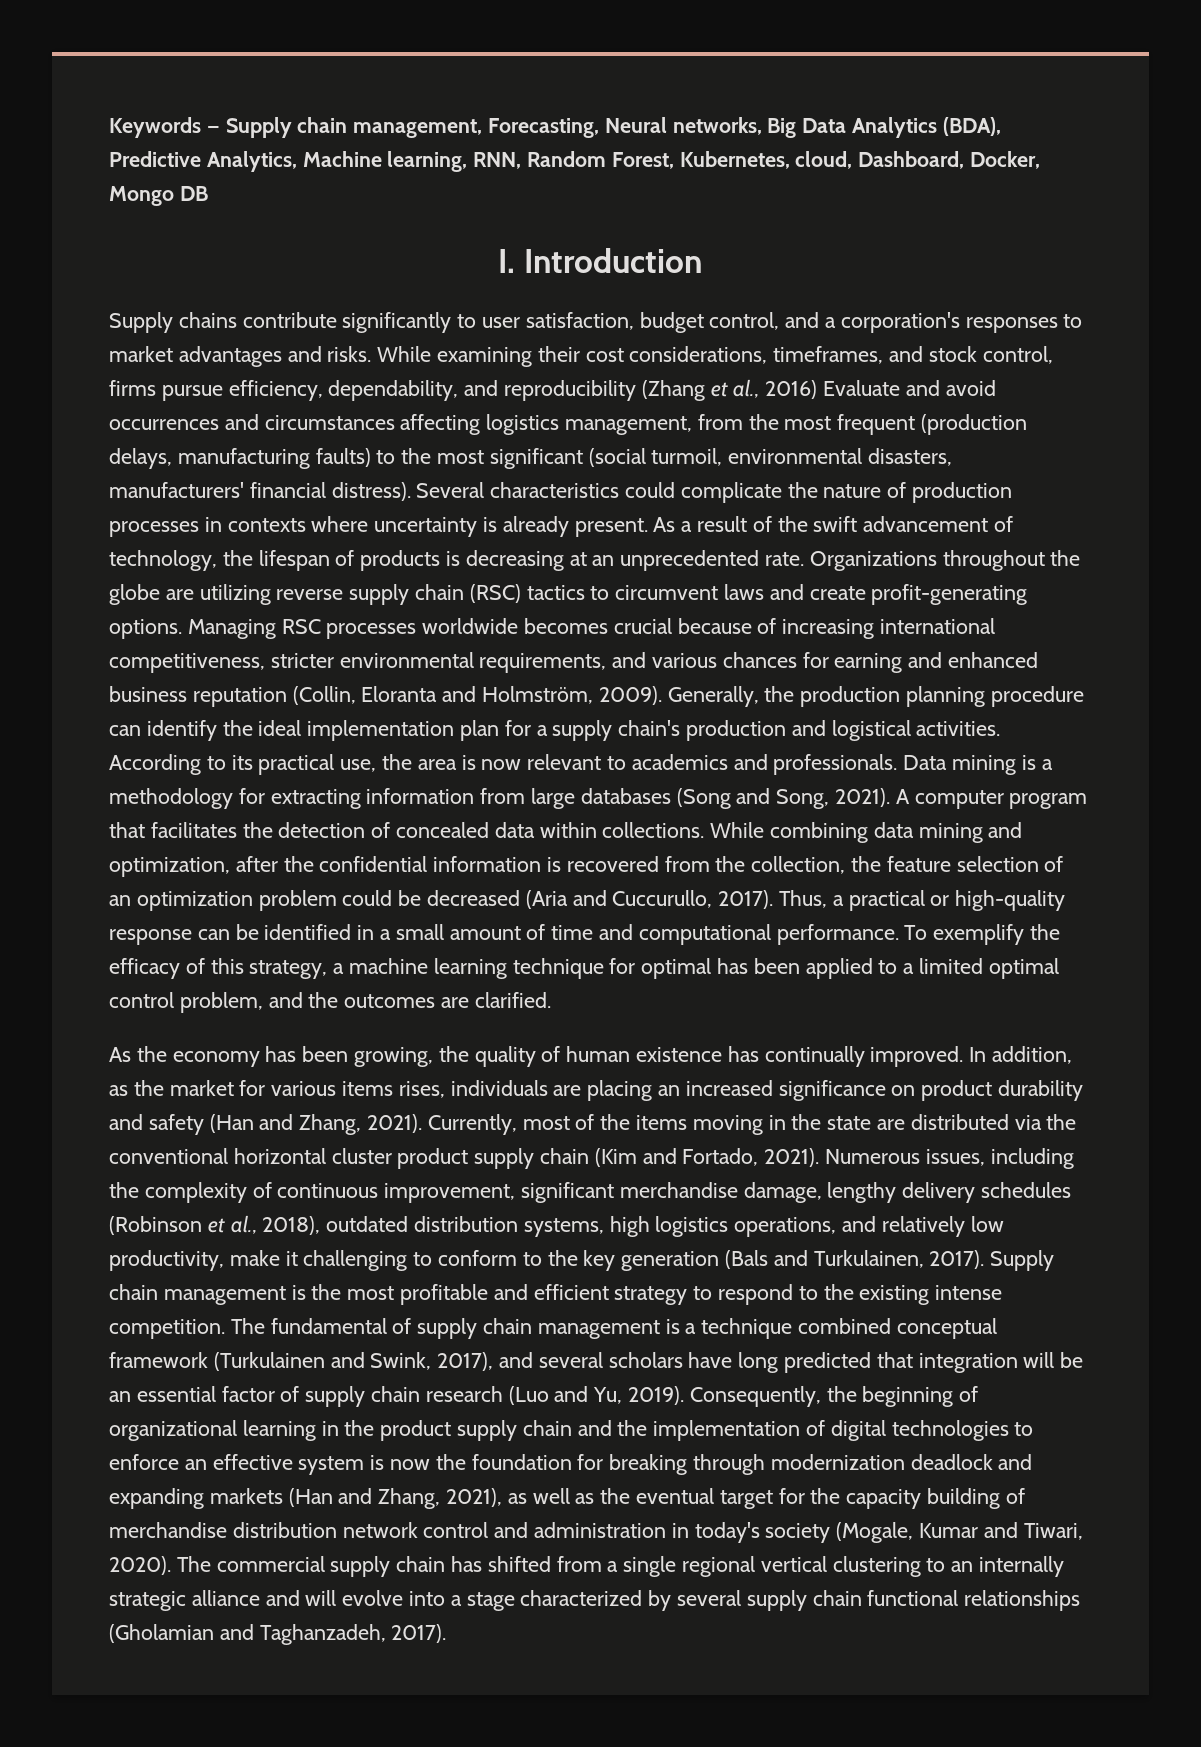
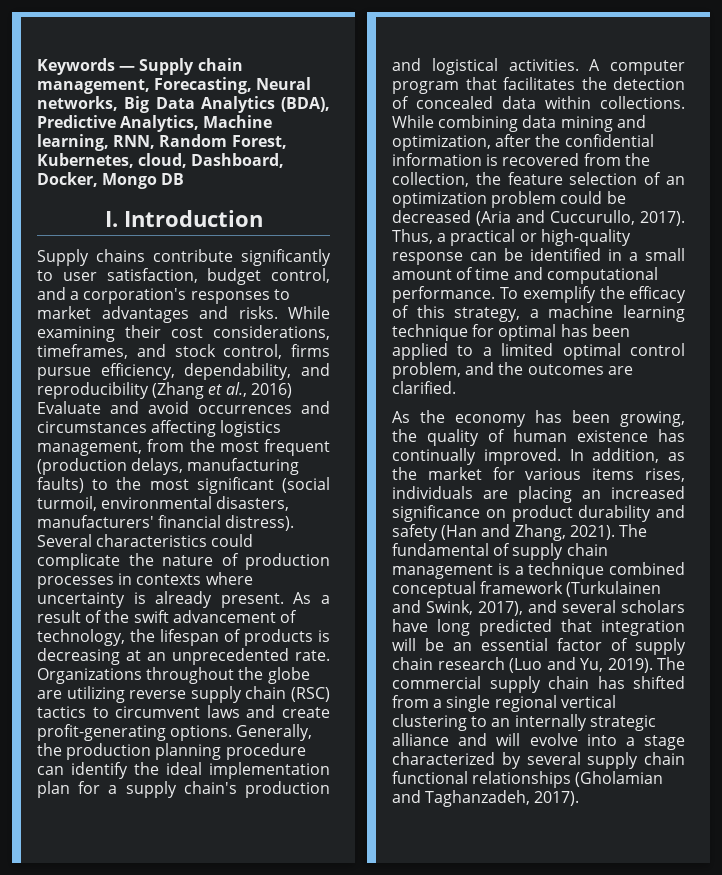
[187,618,996,639] [109,652,1039,673] [109,686,662,707] Managing RSC processes worldwide becomes crucial because of increasing international competitiveness, stricter environmental requirements, and various chances for earning and enhanced business reputation (Collin, Eloranta and Holmström, 2009). -> (233, 733) none
[109,754,1053,775] [109,788,891,809] According to its practical use, the area is now relevant to academics and professionals. Data mining is a methodology for extracting information from large databases (Song and Song, 2021). -> (579, 65) none
[427,1114,1077,1135] [109,1148,1074,1169] [109,1182,1072,1203] [109,1215,1004,1237] [109,1250,1055,1271] [109,1284,1003,1305] [109,1319,225,1339] Currently, most of the items moving in the state are distributed via the conventional horizontal cluster product supply chain (Kim and Fortado, 2021). Numerous issues, including the complexity of continuous improvement, significant merchandise damage, lengthy delivery schedules (Robinson et al., 2018), outdated distribution systems, high logistics operations, and relatively low productivity, make it challenging to conform to the key generation (Bals and Turkulainen, 2017). Supply chain management is the most profitable and efficient strategy to respond to the existing intense competition. -> (615, 532) none
[689,1386,979,1407] [109,1420,1034,1441] [109,1454,1033,1475] [109,1488,1025,1509] [109,1522,1083,1543] [109,1556,171,1575] Consequently, the beginning of organizational learning in the product supply chain and the implementation of digital technologies to enforce an effective system is now the foundation for breaking through modernization deadlock and expanding markets (Han and Zhang, 2021), as well as the eventual target for the capacity building of merchandise distribution network control and administration in today's society (Mogale, Kumar and Tiwari, 2020). -> (653, 665) none

